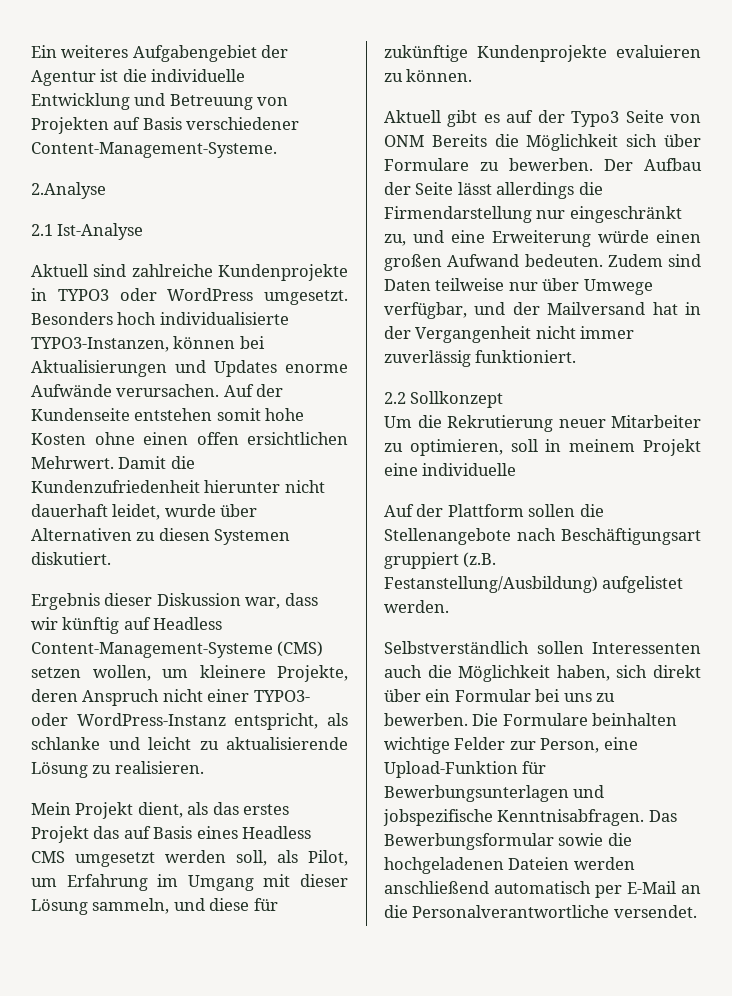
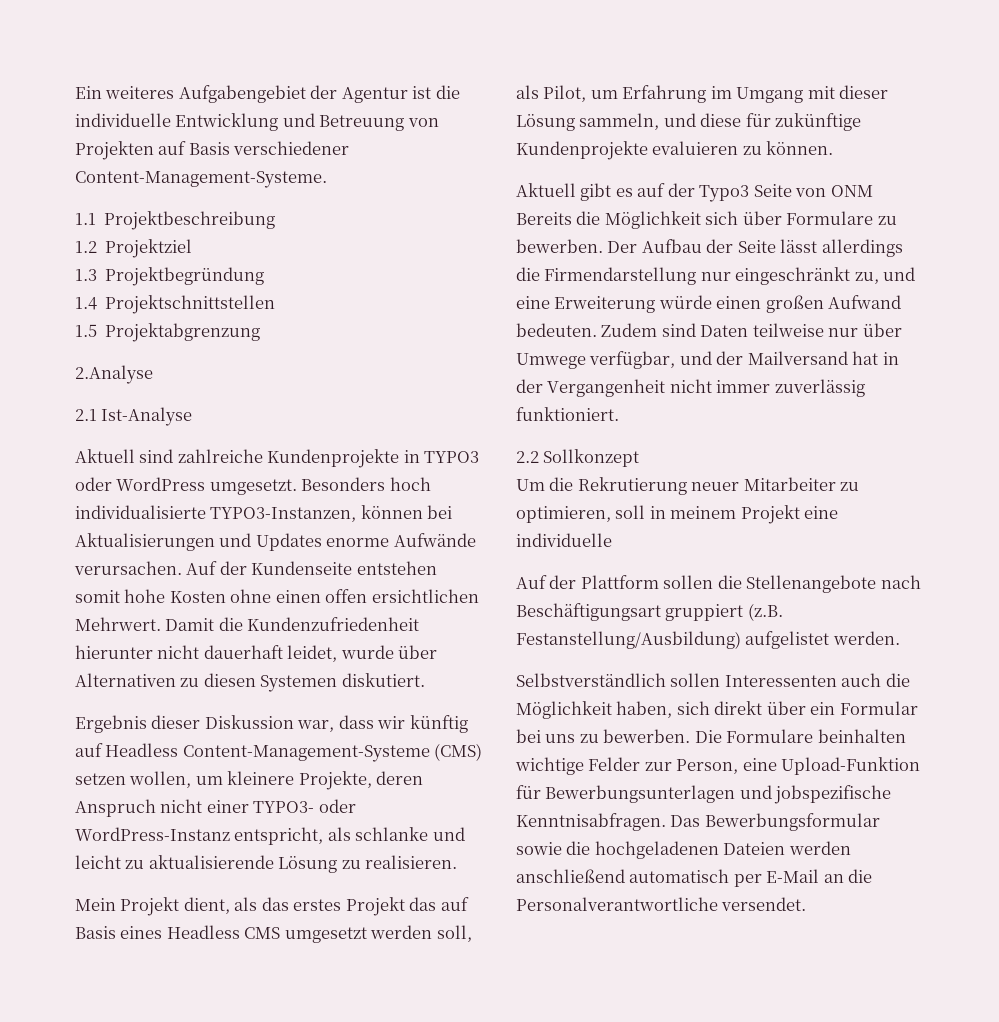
(277, 150) none -> [75,211,276,230] [75,239,193,258] [75,267,265,286] [75,295,276,314] [75,323,261,342] // 1.1 Projektbeschreibung // 1.2 Projektziel // 1.3 Projektbegründung // 1.4 Projektschnittstellen // 1.5 Projektabgrenzung

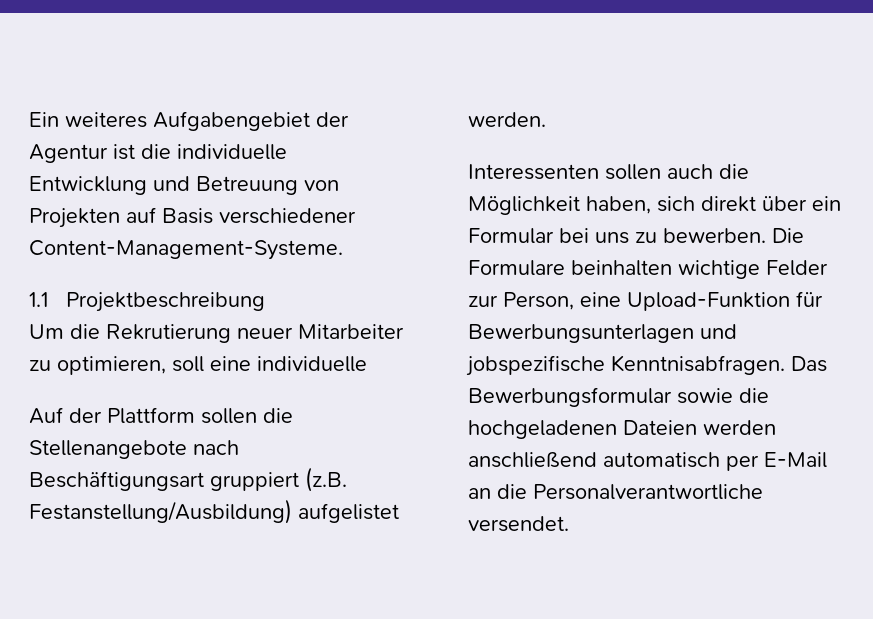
[75,239,193,258] [75,267,265,286] [75,295,276,314] [75,323,261,342] [75,365,153,384] [75,407,193,426] [75,449,480,468] [75,477,431,495] [75,505,453,522] [75,533,476,551] [74,561,437,575] [75,589,479,603] [75,617,420,631] [75,645,438,662] [75,673,425,692] [75,715,468,733] [75,743,483,762] [75,771,424,790] [75,799,356,817] [75,827,465,845] [75,855,458,873] [75,897,469,916] [75,925,472,943] [516,85,889,103] [516,113,862,131] [516,141,834,160] [516,183,873,202] [516,211,897,229] [516,239,903,257] [516,267,916,285] [516,295,902,313] [516,323,902,337] [516,351,899,369] [516,379,865,397] [516,407,619,421] [516,449,640,467] // 1.2 Projektziel // 1.3 Projektbegründung // 1.4 Projektschnittstellen // 1.5 Projektabgrenzung // 2.Analyse // 2.1 Ist-Analyse // Aktuell sind zahlreiche Kundenprojekte in TYPO3 oder WordPress umgesetzt. Besonders hoch individualisierte TYPO3-Instanzen, können bei Aktualisierungen und Updates enorme Aufwände verursachen. Auf der Kundenseite entstehen somit hohe Kosten ohne einen offen ersichtlichen Mehrwert. Damit die Kundenzufriedenheit hierunter nicht dauerhaft leidet, wurde über Alternativen zu diesen Systemen diskutiert. // Ergebnis dieser Diskussion war, dass wir künftig auf Headless Content-Management-Systeme (CMS) setzen wollen, um kleinere Projekte, deren Anspruch nicht einer TYPO3- oder WordPress-Instanz entspricht, als schlanke und leicht zu aktualisierende Lösung zu realisieren. // Mein Projekt dient, als das erstes Projekt das auf Basis eines Headless CMS umgesetzt werden soll, als Pilot, um Erfahrung im Umgang mit dieser Lösung sammeln, und diese für zukünftige Kundenprojekte evaluieren zu können. // Aktuell gibt es auf der Typo3 Seite von ONM Bereits die Möglichkeit sich über Formulare zu bewerben. Der Aufbau der Seite lässt allerdings die Firmendarstellung nur eingeschränkt zu, und eine Erweiterung würde einen großen Aufwand bedeuten. Zudem sind Daten teilweise nur über Umwege verfügbar, und der Mailversand hat in der Vergangenheit nicht immer zuverlässig funktioniert. // 2.2 Sollkonzept -> (266, 302) none
[649,505,800,524] in meinem Projekt -> (204, 364) none
[516,673,837,687] Selbstverständlich sollen Interessenten -> [468,164,661,180] Interessenten sollen

